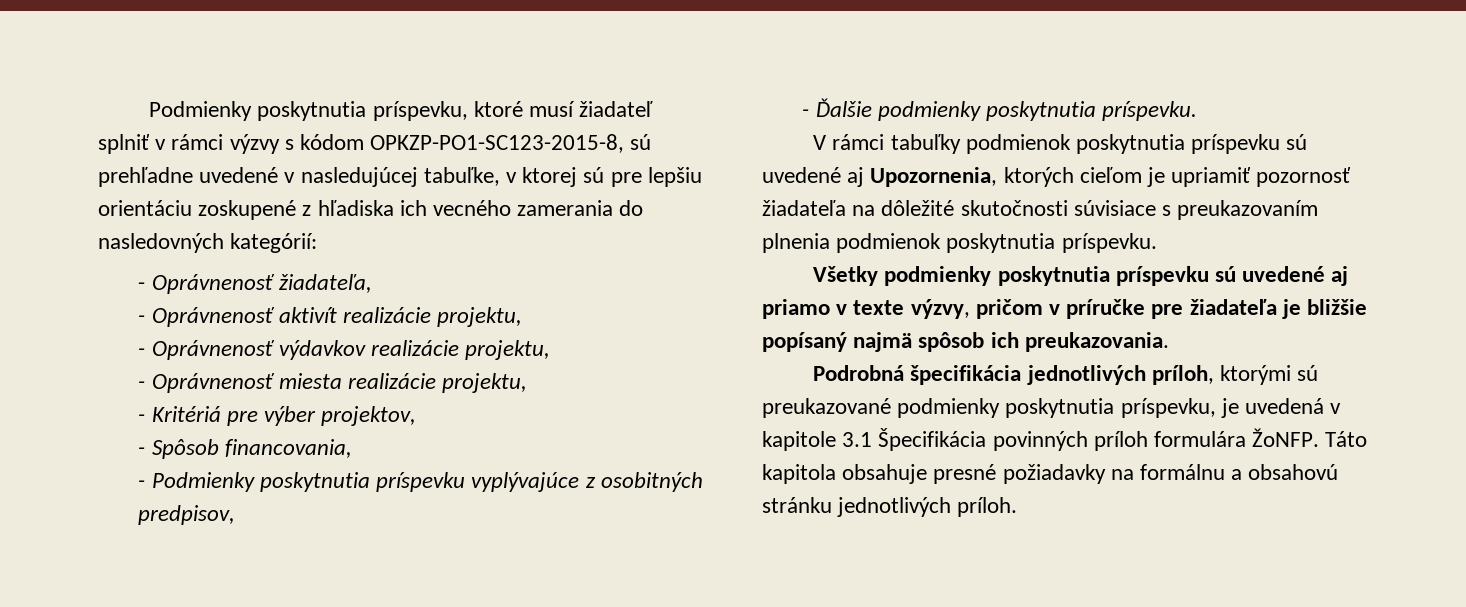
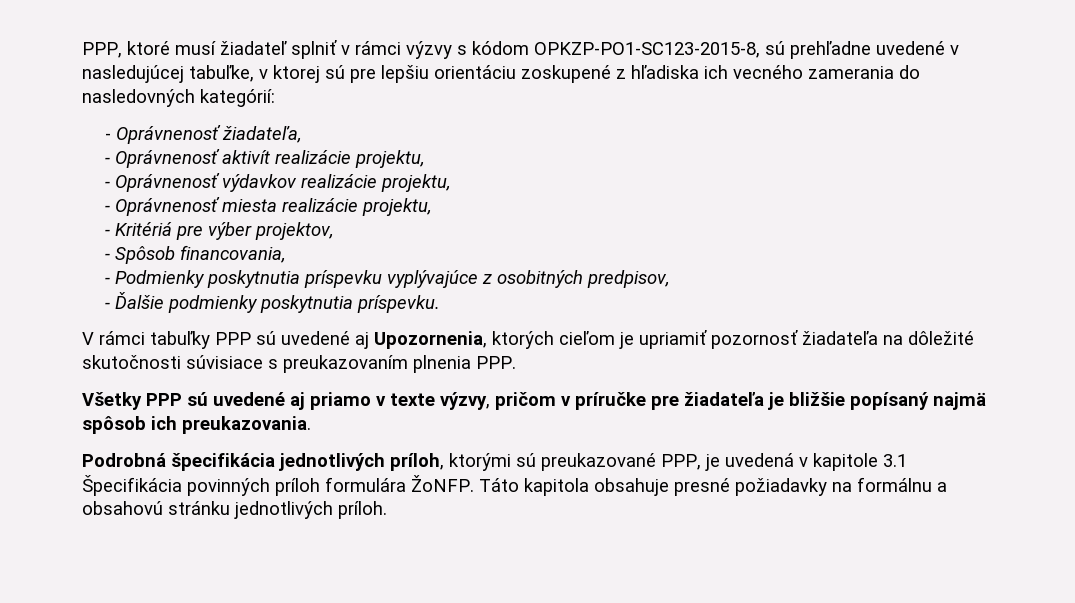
[149,101,468,121] Podmienky poskytnutia príspevku, -> [82,42,122,58] PPP,
[965,134,1281,154] podmienok poskytnutia príspevku -> [215,332,251,345] PPP
[836,233,1157,253] [813,266,1209,286] podmienok poskytnutia príspevku. // Všetky podmienky poskytnutia príspevku -> [476,356,516,369] [82,392,182,410] PPP. // Všetky PPP
[897,398,1216,418] podmienky poskytnutia príspevku, -> [661,454,701,470] PPP,

